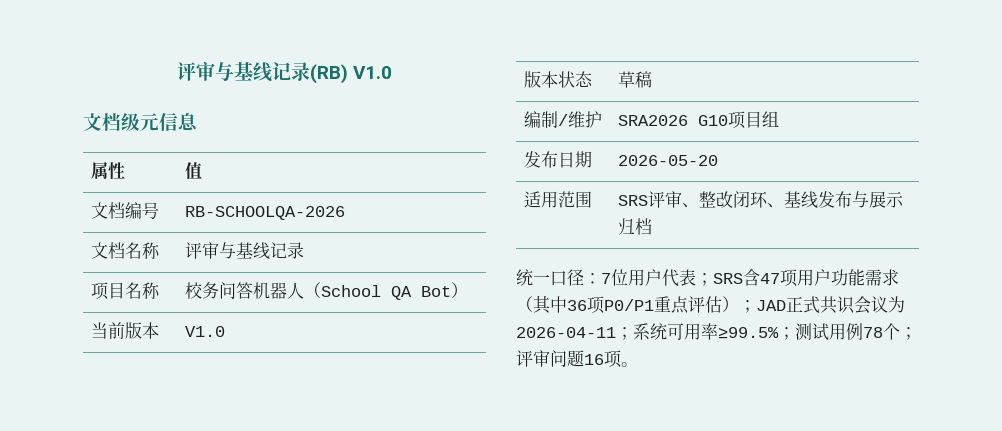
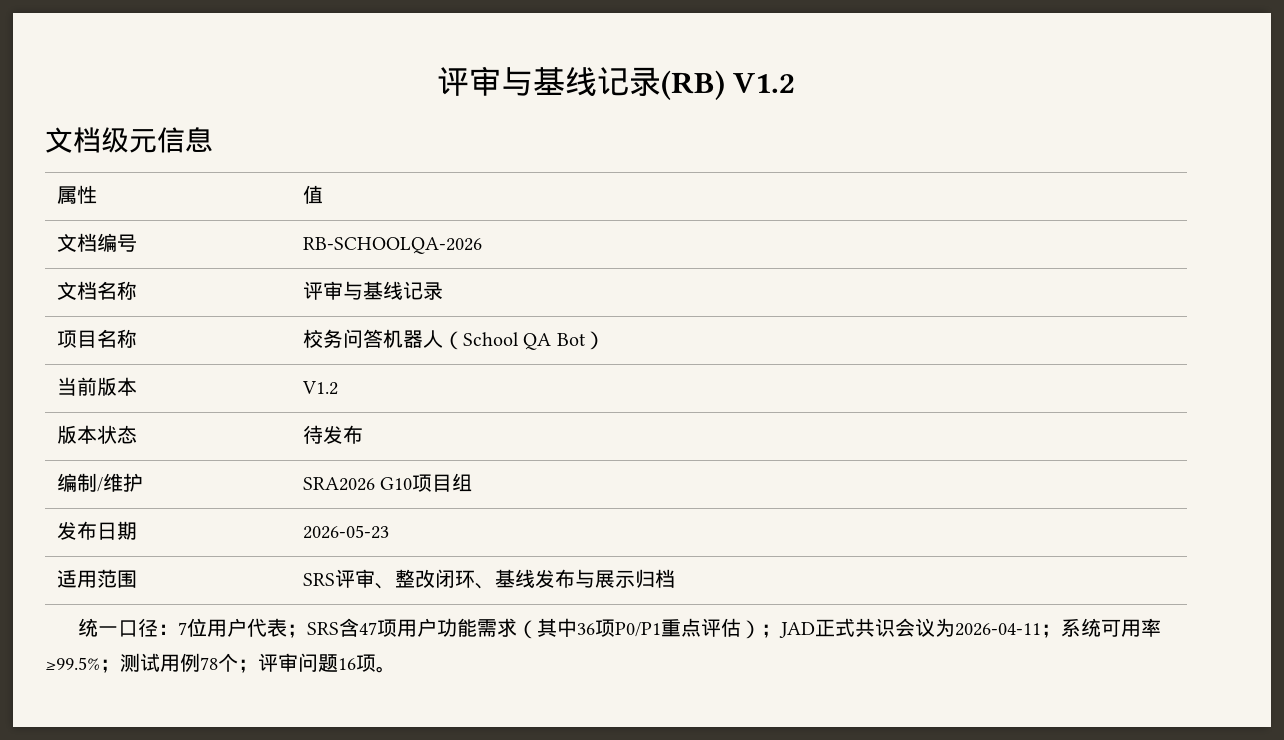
[353,66,393,79] V1.0 -> [733,73,796,93] V1.2
[184,326,225,337] V1.0 -> [301,381,338,395] V1.2
[617,71,652,88] 草稿 -> [302,425,363,444] 待发布
[617,155,718,166] 2026-05-20 -> [302,525,389,539] 2026-05-23

